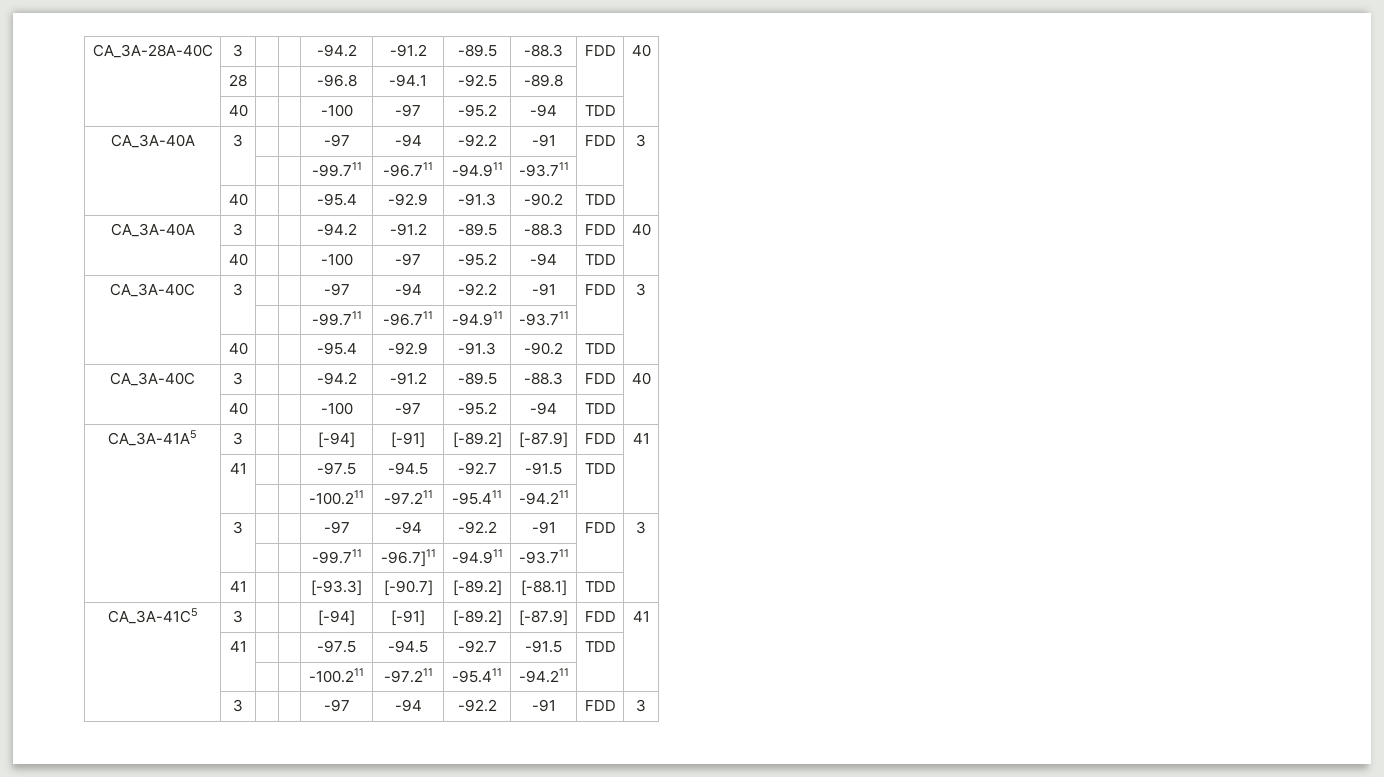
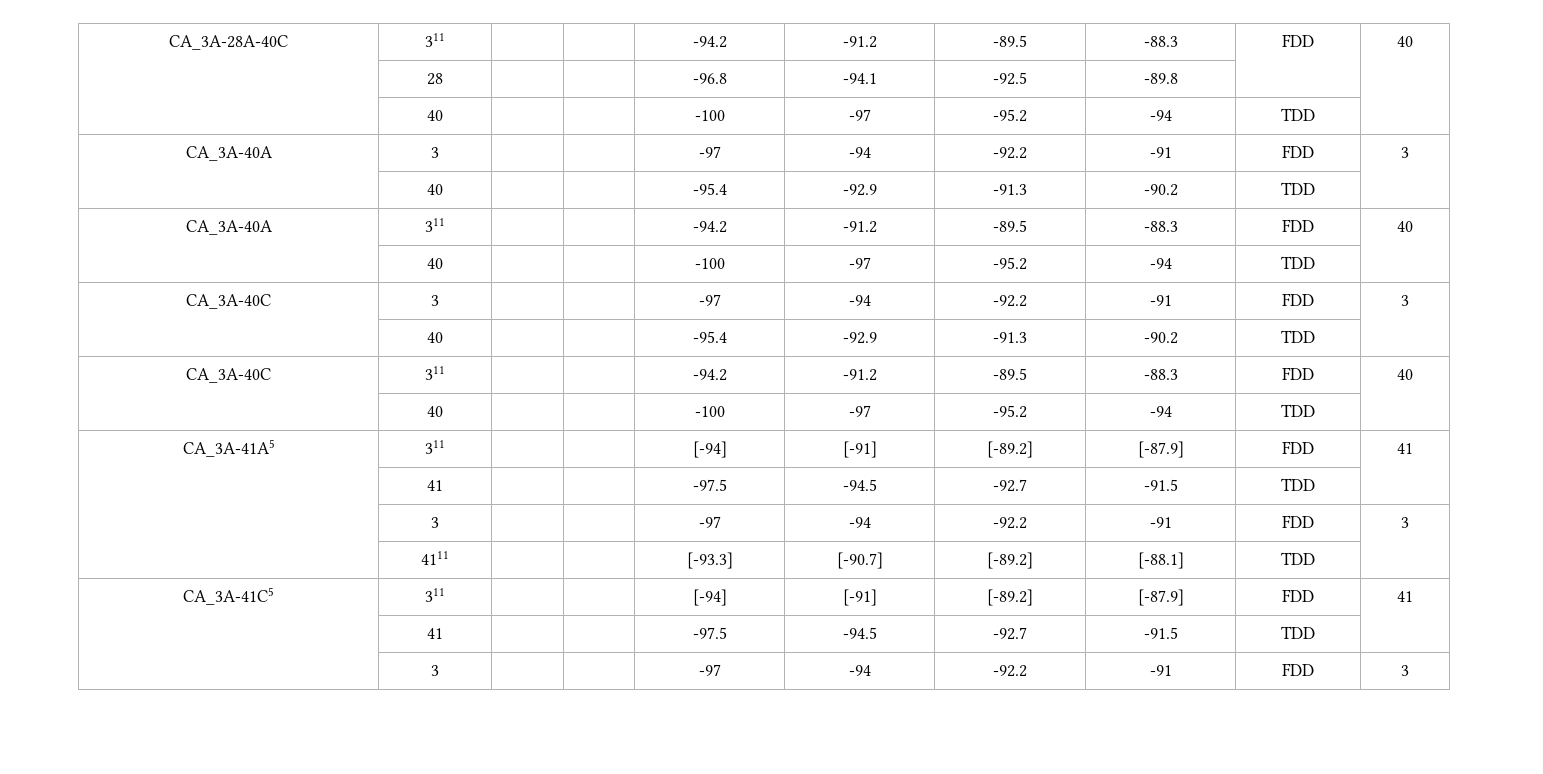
[233,44,243,57] 3 -> [425,33,445,47] 311
[311,162,362,177] [383,162,433,177] [451,162,503,177] [518,162,569,177] // | | | | -99.711 | -96.711 | -94.911 | -93.711 | | -> (1409, 152) none
[233,223,243,236] 3 -> [425,218,445,232] 311
[311,311,362,326] [383,311,433,326] [451,311,503,326] [518,311,569,326] // | | | | -99.711 | -96.711 | -94.911 | -93.711 | | -> (1409, 300) none
[233,372,243,385] 3 -> [425,366,445,380] 311
[233,432,243,445] 3 -> [425,440,445,454] 311
[309,490,364,505] [383,490,433,505] [452,490,502,505] [518,490,569,505] [233,521,243,534] [323,521,350,534] [394,521,422,534] [457,521,497,534] [531,521,556,534] [584,522,616,533] [636,521,646,534] [311,549,362,564] [380,549,436,567] [451,549,503,564] [518,549,569,564] [229,581,247,592] // | | | | -100.211 | -97.211 | -95.411 | -94.211 | | // | 3 | | | -97 | -94 | -92.2 | -91 | FDD | 3 // | | | | -99.711 | -96.7]11 | -94.911 | -93.711 | | // | 41 -> [431,517,439,528] [698,516,721,528] [848,517,871,528] [993,517,1027,529] [1149,517,1172,528] [1281,515,1314,528] [1400,517,1409,528] [421,551,449,565] // | 3 | | | -97 | -94 | -92.2 | -91 | FDD | 3 // | 4111
[233,610,243,623] 3 -> [425,588,445,602] 311
[309,668,364,683] [383,668,433,683] [452,668,502,683] [518,668,569,683] // | | | | -100.211 | -97.211 | -95.411 | -94.211 | | -> (1315, 632) none

